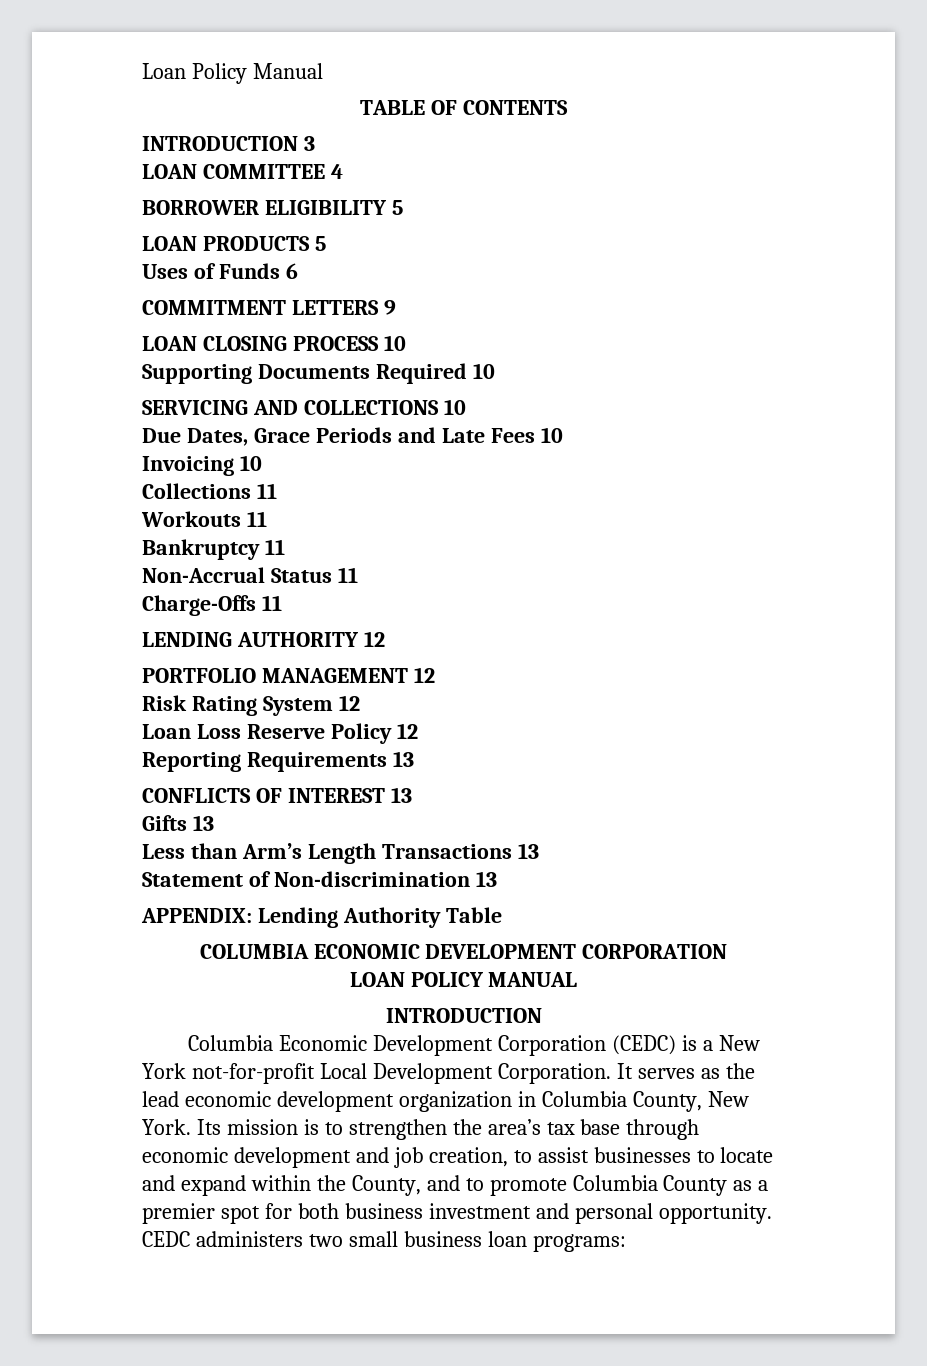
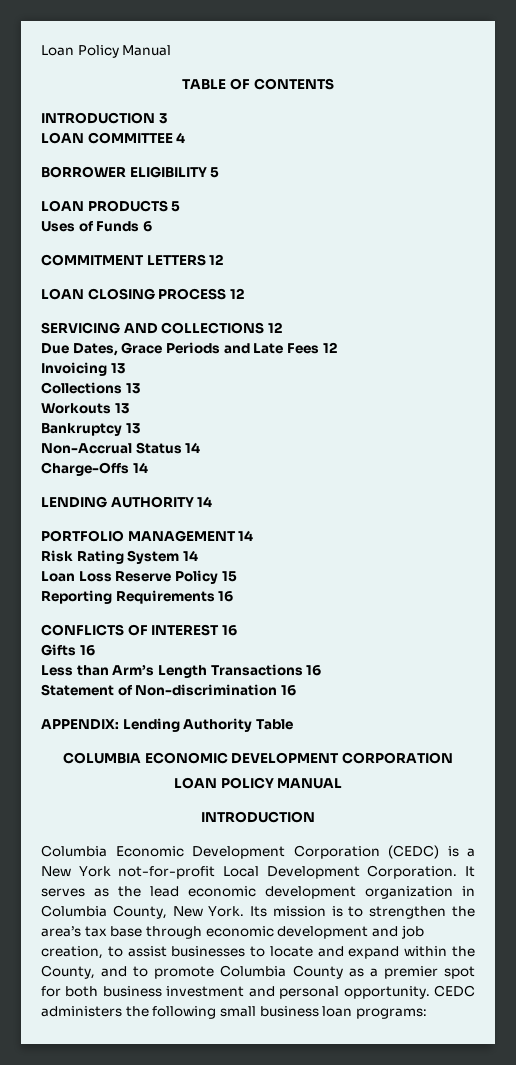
[383,300,396,315] 9 -> [209,254,225,265] 12
[383,335,406,351] [142,363,495,384] 10 // Supporting Documents Required 10 -> [229,288,245,299] 12
[443,399,466,415] 10 -> [267,322,283,333] 12
[540,427,563,443] 10 -> [322,342,338,353] 12
[239,455,262,471] 10 -> [110,363,126,374] 13
[256,483,277,499] 11 -> [125,383,141,394] 13
[246,511,267,527] 11 -> [114,403,130,414] 13
[264,539,285,555] 11 -> [125,423,141,434] 13
[337,567,358,583] 11 -> [185,442,201,453] 14
[261,595,282,611] 11 -> [132,462,148,473] 14
[363,631,385,647] 12 -> [197,496,213,507] 14
[413,667,435,683] 12 -> [238,530,254,541] 14
[338,695,360,711] 12 -> [182,550,198,561] 14
[396,723,418,739] 12 -> [221,571,237,582] 15
[392,751,414,767] 13 -> [218,591,234,602] 16
[390,787,412,803] 13 -> [221,625,237,636] 16
[192,815,214,831] 13 -> [79,645,95,656] 16
[517,843,539,859] 13 -> [306,665,322,676] 16
[475,871,497,887] 13 -> [280,685,296,696] 16
[308,1234,343,1247] two -> [125,1006,217,1019] the following

